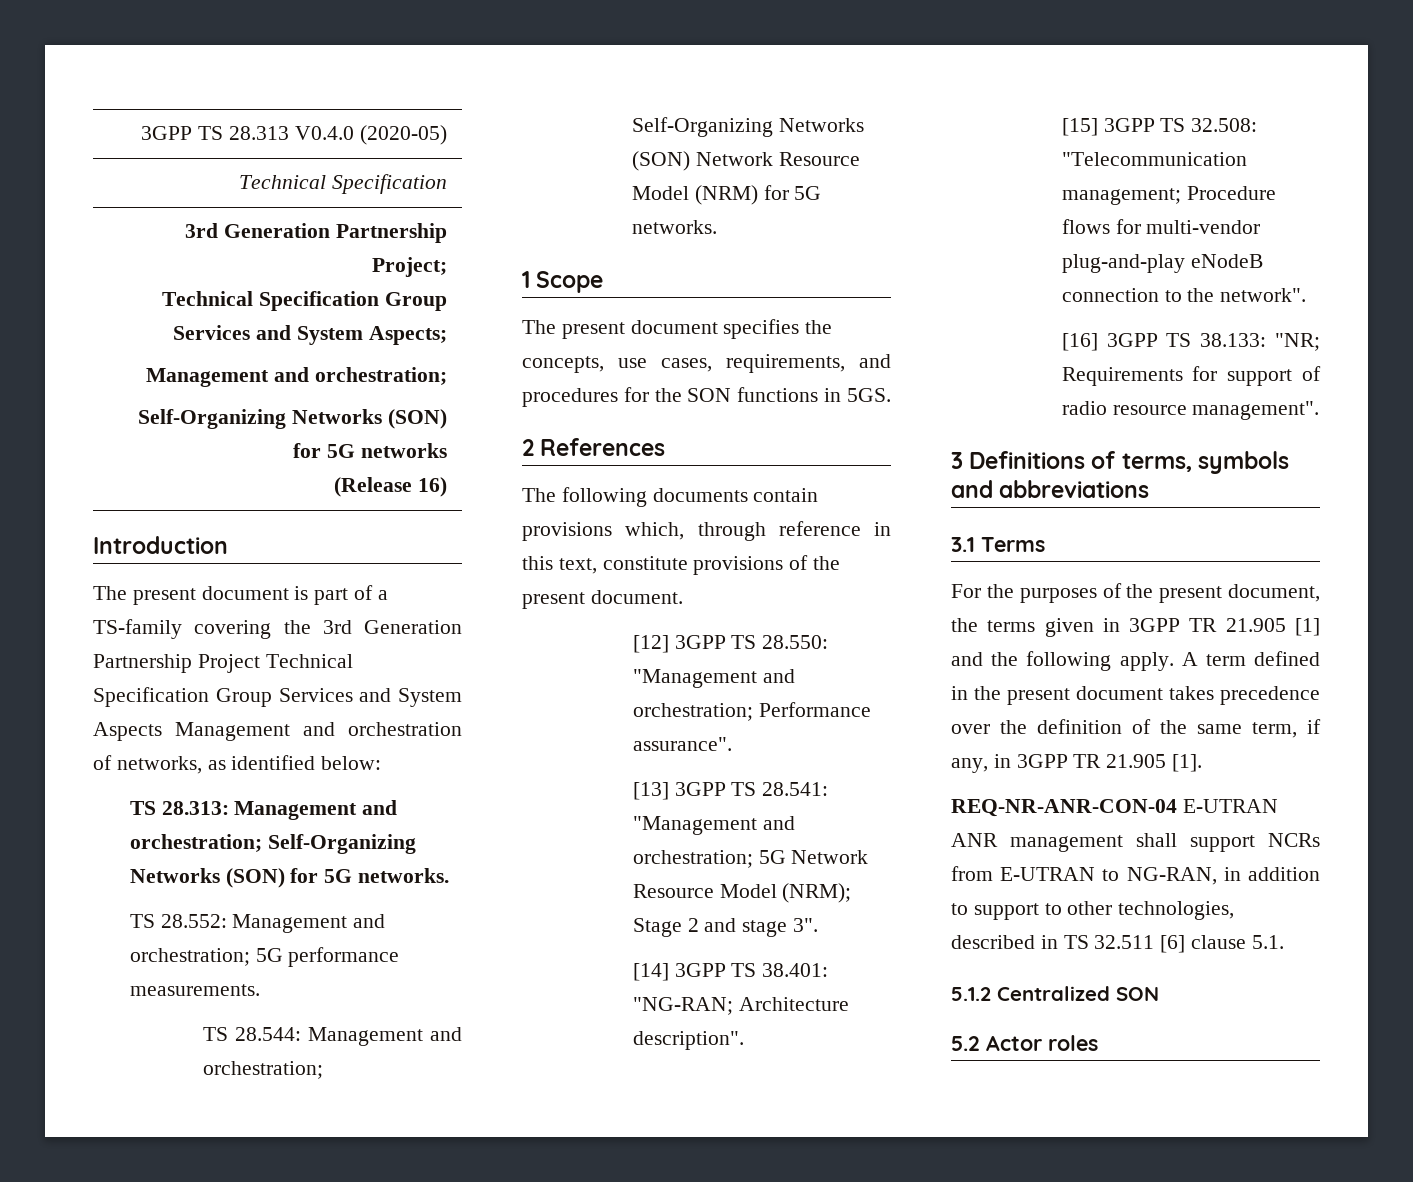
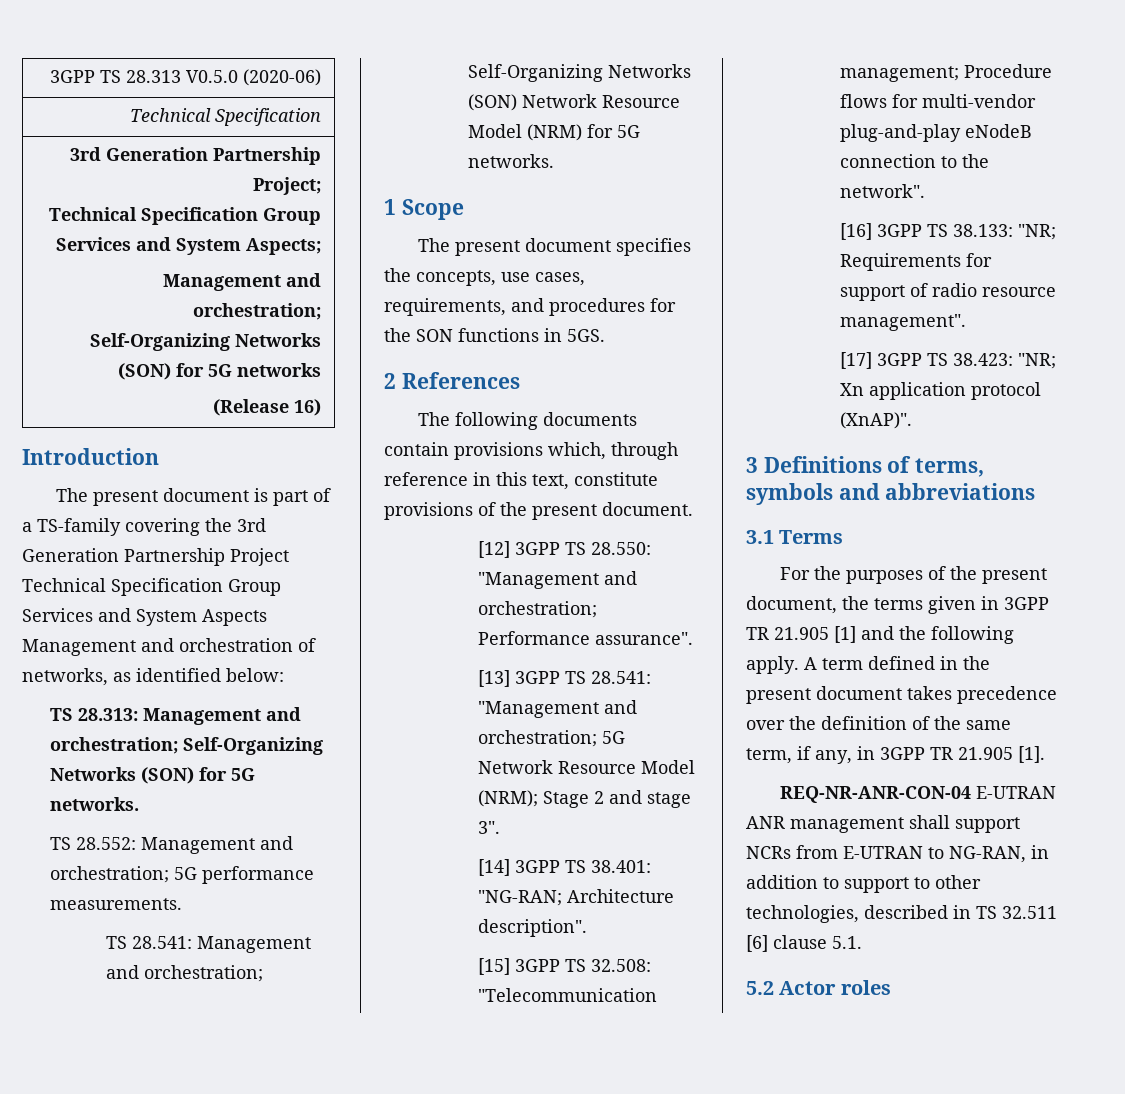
[294,125,447,145] V0.4.0 (2020-05) -> [186,69,322,86] V0.5.0 (2020-06)
[235,1027,302,1041] 28.544: -> [132,936,193,949] 28.541:
(1320, 410) none -> [839,352,1056,369] [839,382,1041,400] [839,412,912,429] // [17] 3GPP TS 38.423: "NR; Xn application protocol (XnAP)".
[951,986,1159,1001] // 5.1.2 Centralized SON -> (862, 942) none

